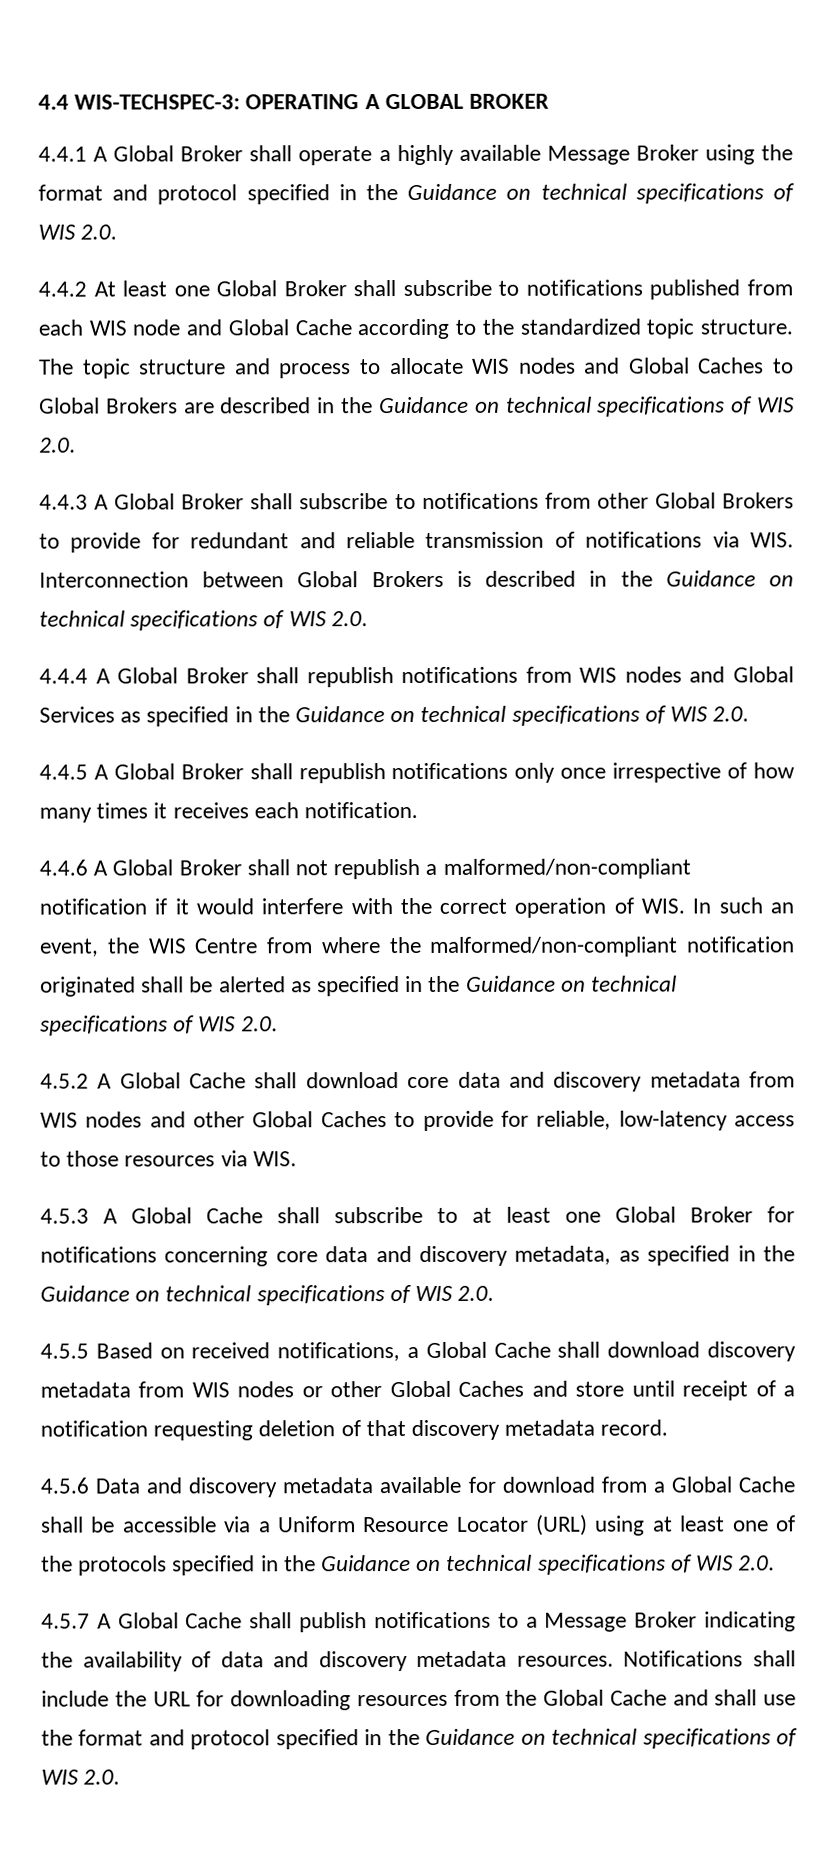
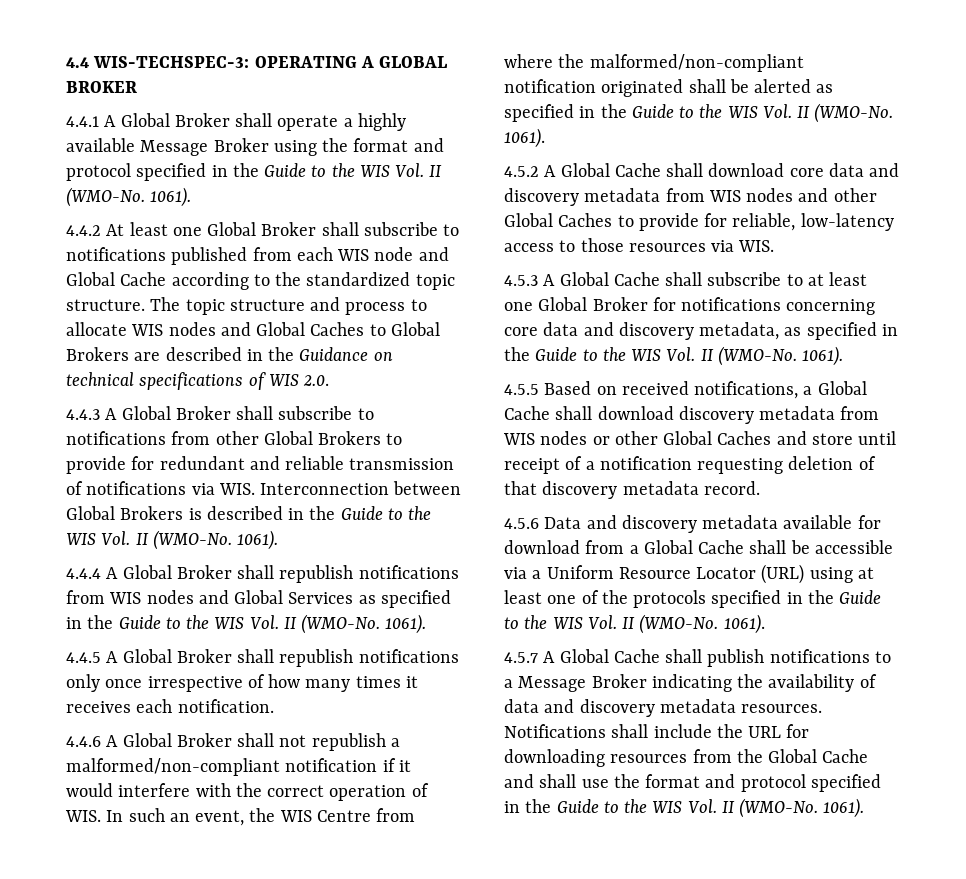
[407,183,795,204] [38,224,118,240] Guidance on technical specifications of WIS 2.0. -> [264,163,443,177] [66,187,192,207] Guide to the WIS Vol. II (WMO-No. 1061).
[665,570,794,587] [39,610,368,631] Guidance on technical specifications of WIS 2.0. -> [340,506,432,520] [66,530,279,550] Guide to the WIS Vol. II (WMO-No. 1061).
[295,705,750,726] Guidance on technical specifications of WIS 2.0. -> [118,614,427,634] Guide to the WIS Vol. II (WMO-No. 1061).
[465,975,678,992] [40,1015,278,1036] Guidance on technical specifications of WIS 2.0. -> [631,103,894,123] [504,128,545,148] Guide to the WIS Vol. II (WMO-No. 1061).
[40,1285,495,1306] Guidance on technical specifications of WIS 2.0. -> [535,346,844,366] Guide to the WIS Vol. II (WMO-No. 1061).
[321,1554,776,1575] Guidance on technical specifications of WIS 2.0. -> [839,590,882,604] [504,614,765,634] Guide to the WIS Vol. II (WMO-No. 1061).
[425,1728,798,1749] [41,1769,121,1785] Guidance on technical specifications of WIS 2.0. -> [556,798,865,818] Guide to the WIS Vol. II (WMO-No. 1061).

